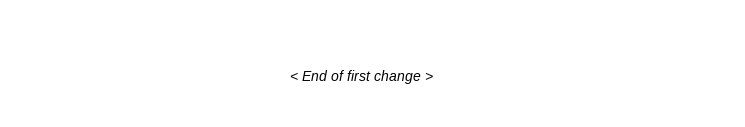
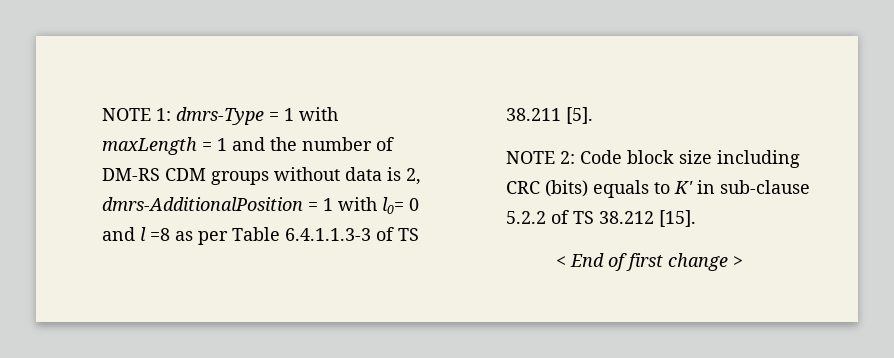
(289, 76) none -> [101,107,338,125] [101,137,394,155] [101,167,421,185] [101,197,419,214] [101,227,419,245] [505,107,593,124] [505,150,800,168] [505,180,810,198] [505,210,696,227] NOTE 1: dmrs-Type = 1 with maxLength = 1 and the number of DM-RS CDM groups without data is 2, dmrs-AdditionalPosition = 1 with l0= 0 and l =8 as per Table 6.4.1.1.3-3 of TS 38.211 [5]. // NOTE 2: Code block size including CRC (bits) equals to K' in sub-clause 5.2.2 of TS 38.212 [15]. //

